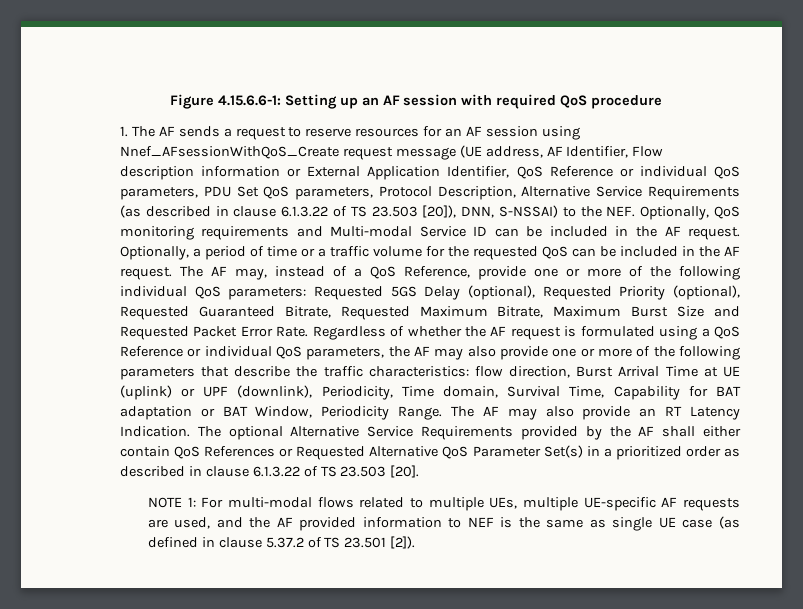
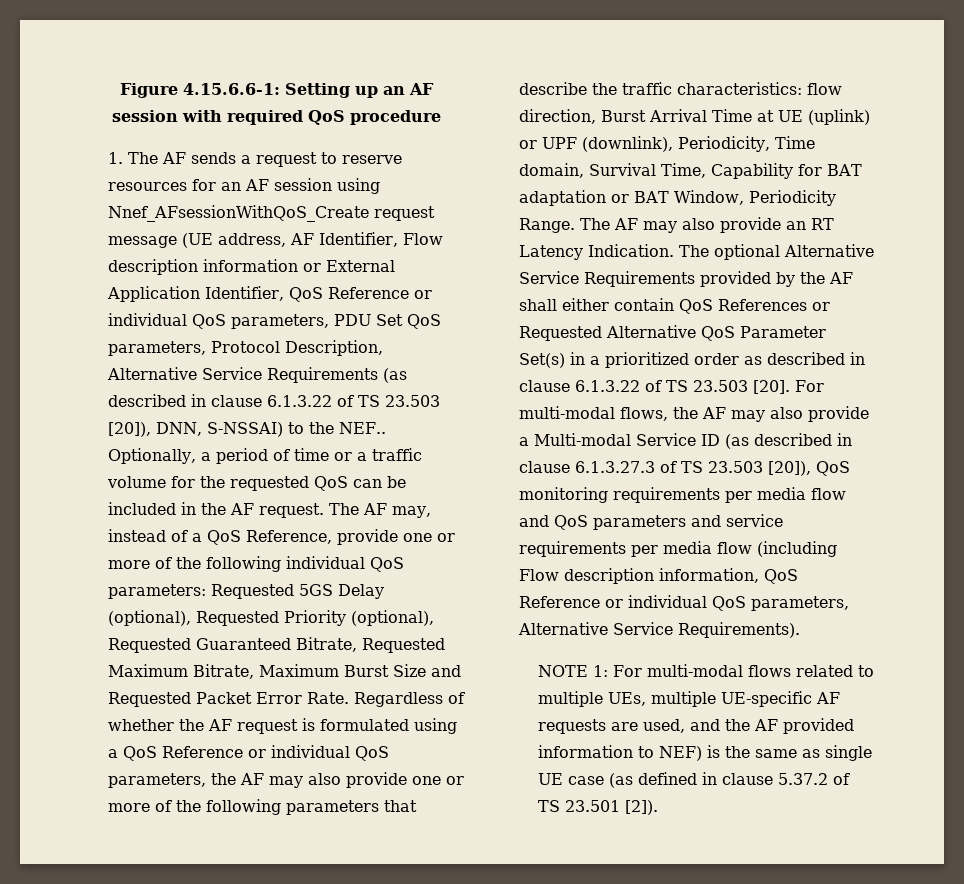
[606,206,740,220] [119,226,740,240] NEF. Optionally, QoS monitoring requirements and Multi-modal Service ID can be included in the AF request. -> [338,422,386,434] NEF..
(420, 471) none -> [794,380,824,392] [518,406,869,422] [518,433,852,449] [518,461,850,476] [518,487,846,503] [518,514,783,530] [518,541,837,557] [518,568,798,584] [518,595,849,611] [517,622,800,638] For multi-modal flows, the AF may also provide a Multi-modal Service ID (as described in clause 6.1.3.27.3 of TS 23.503 [20]), QoS monitoring requirements per media flow and QoS parameters and service requirements per media flow (including Flow description information, QoS Reference or individual QoS parameters, Alternative Service Requirements).
[467,517,494,527] NEF -> [659,746,703,761] NEF)

